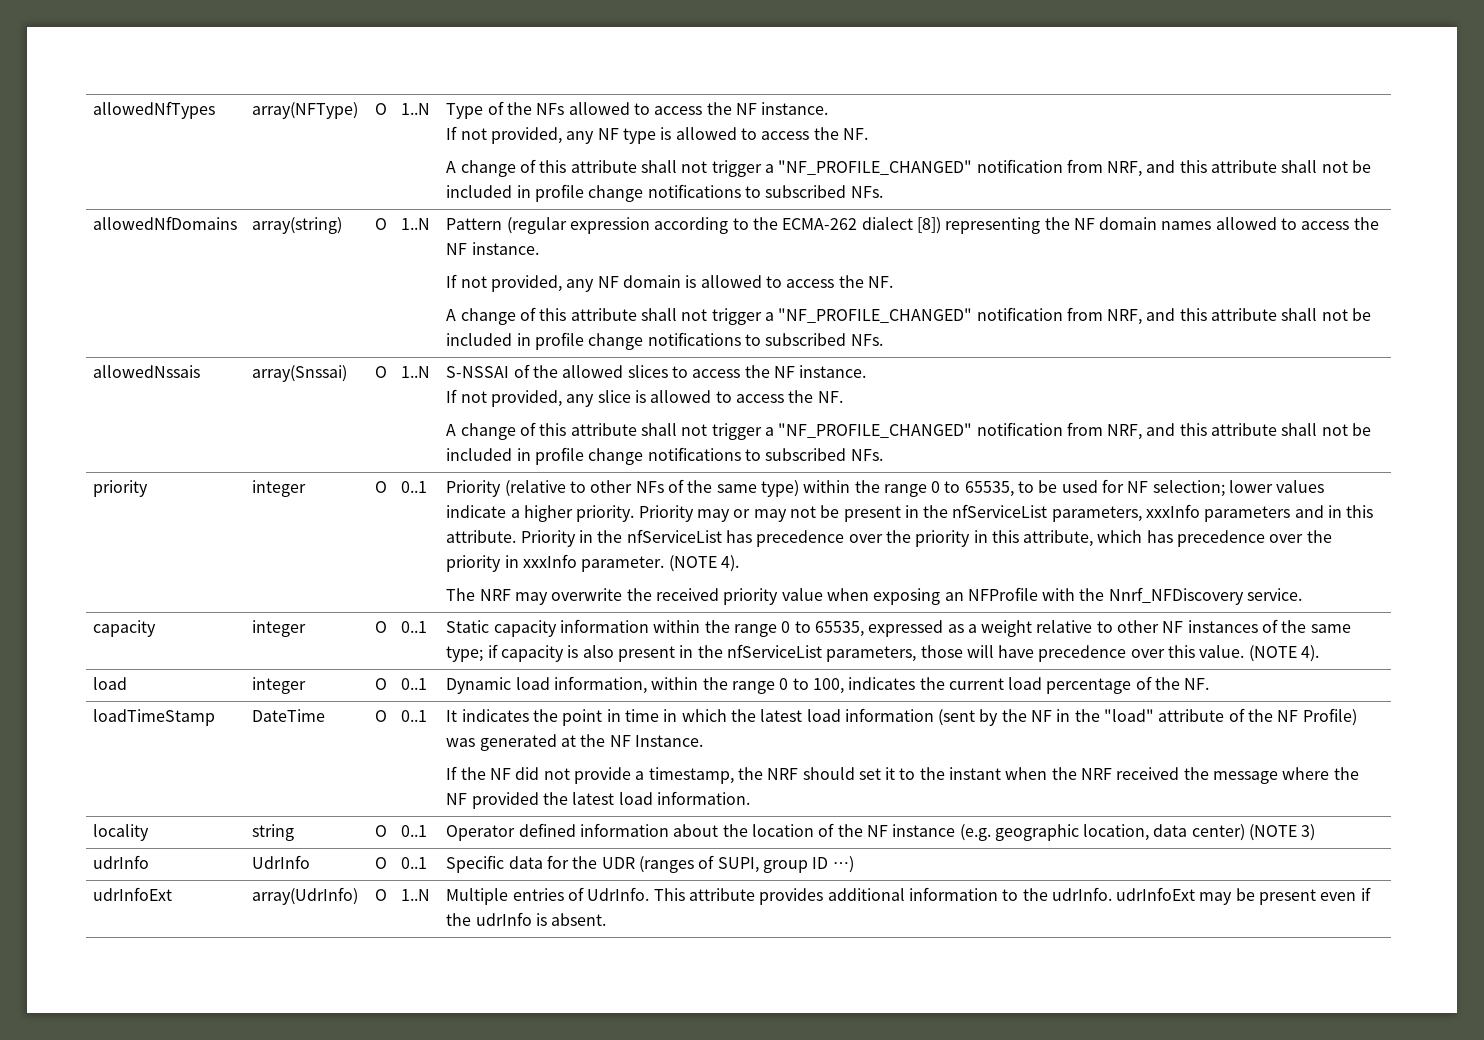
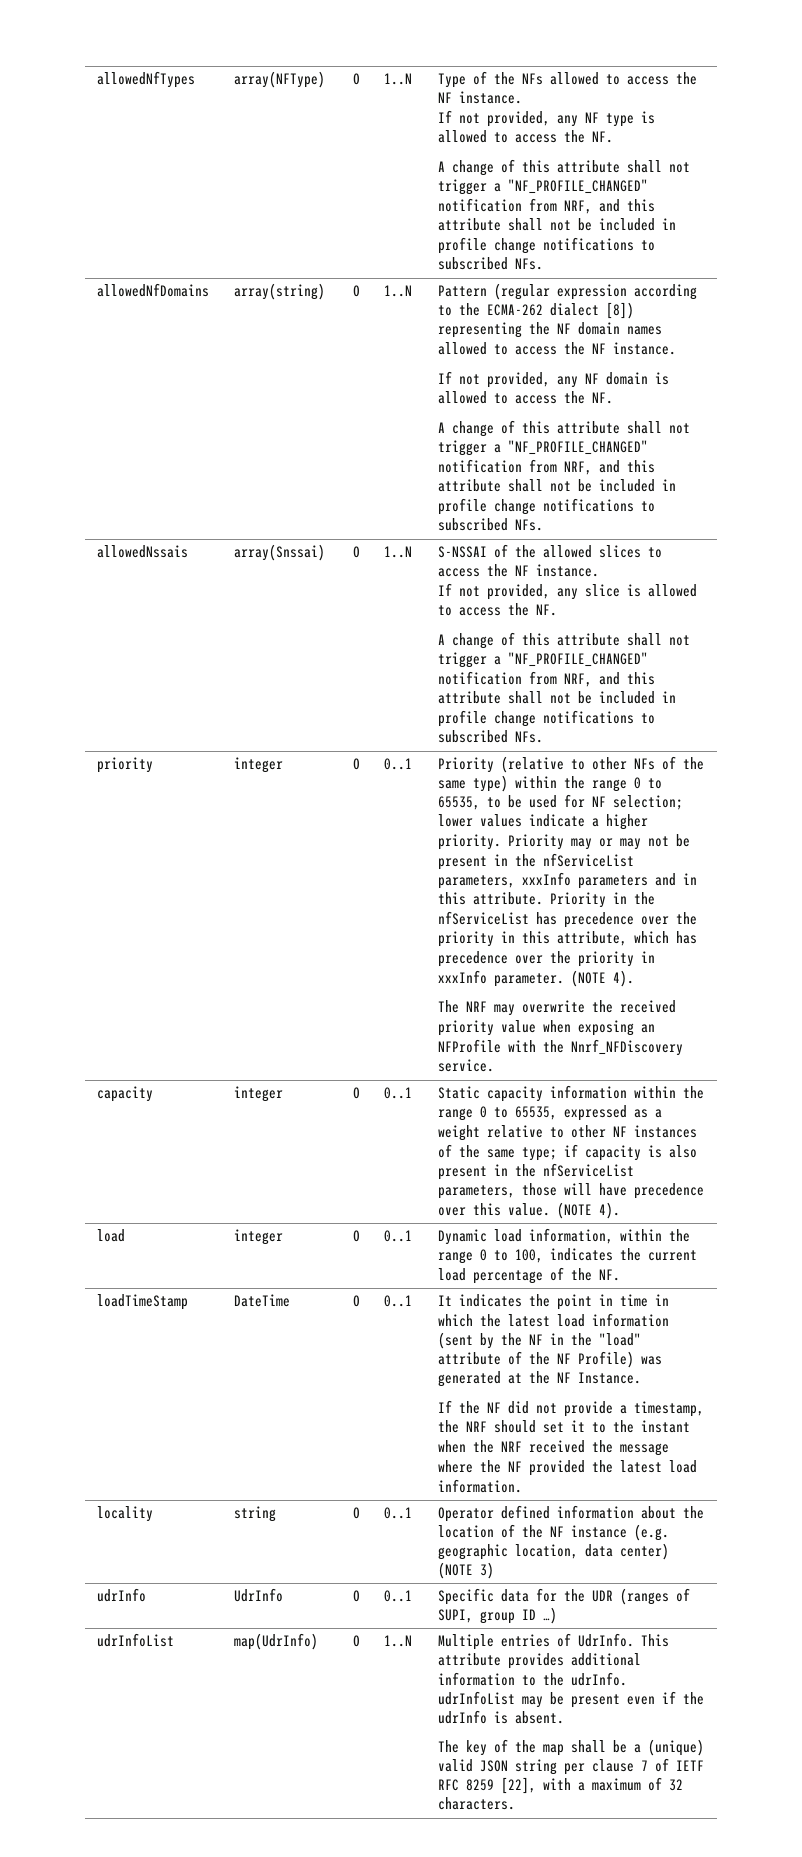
[93,887,173,901] [252,887,359,905] udrInfoExt | array(UdrInfo) -> [97,1633,175,1647] [234,1633,319,1650] udrInfoList | map(UdrInfo)
[1116,887,1196,901] udrInfoExt -> [438,1691,516,1705] udrInfoList
(607, 919) none -> [438,1739,705,1756] [438,1758,705,1775] [438,1777,684,1794] [438,1797,516,1810] // The key of the map shall be a (unique) valid JSON string per clause 7 of IETF RFC 8259 [22], with a maximum of 32 characters.

